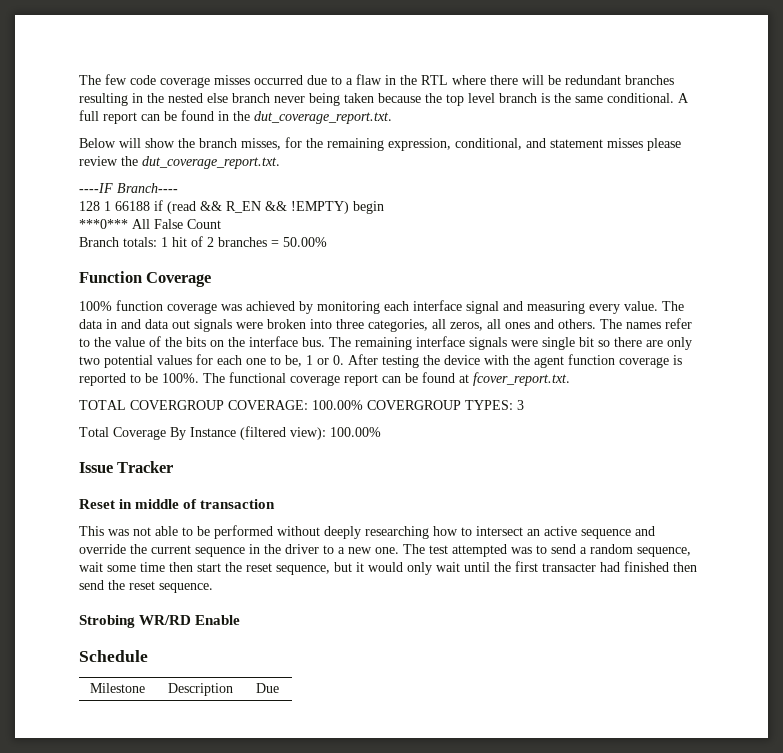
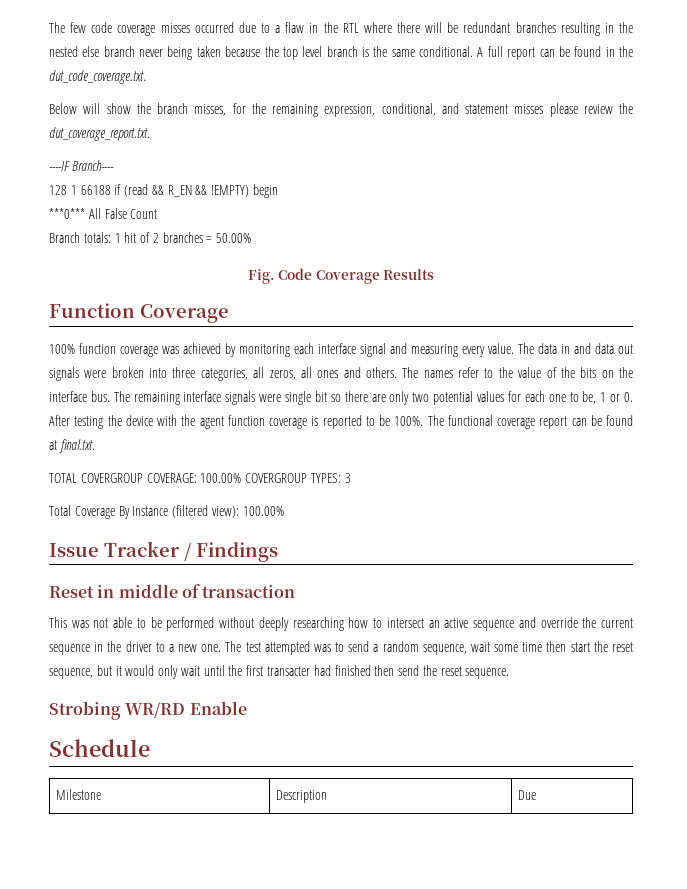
[254,111,392,124] dut_coverage_report.txt. -> [49,70,146,84] dut_code_coverage.txt.
(327, 242) none -> [247,268,435,284] // Fig. Code Coverage Results
[473,372,570,386] fcover_report.txt. -> [58,439,95,453] final.txt.
(174, 467) none -> [184,542,278,562] / Findings

